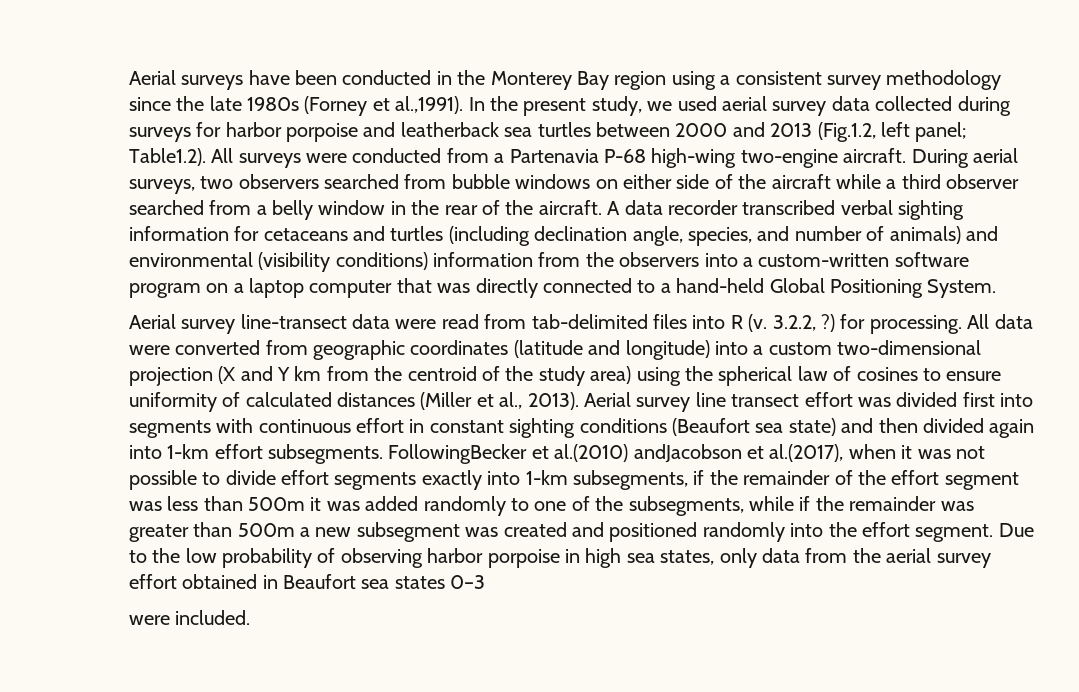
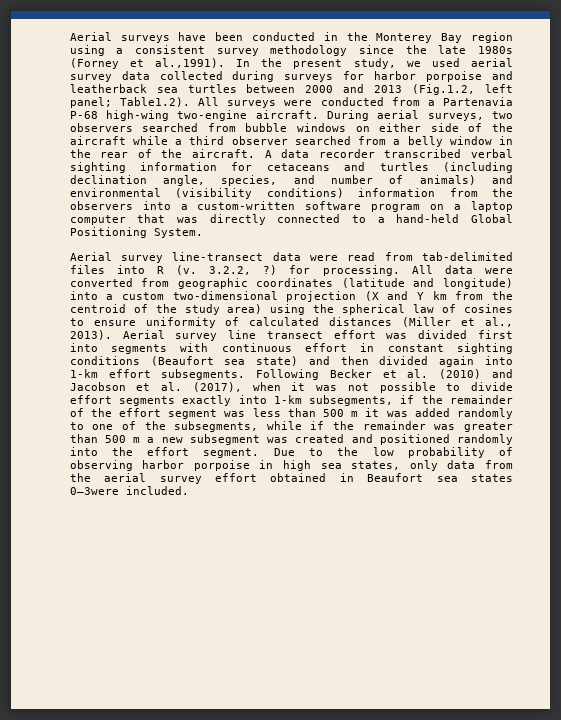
[388,444,844,464] FollowingBecker et al.(2010) andJacobson et al.(2017), -> [256,369,513,380] [69,382,242,392] Following Becker et al. (2010) and Jacobson et al. (2017),
[248,497,306,511] 500m -> [323,409,359,417] 500 m
[237,523,295,537] 500m -> [104,435,141,443] 500 m
[450,575,486,589] [128,615,170,625] 0–3 // were -> [69,487,119,495] 0–3were

